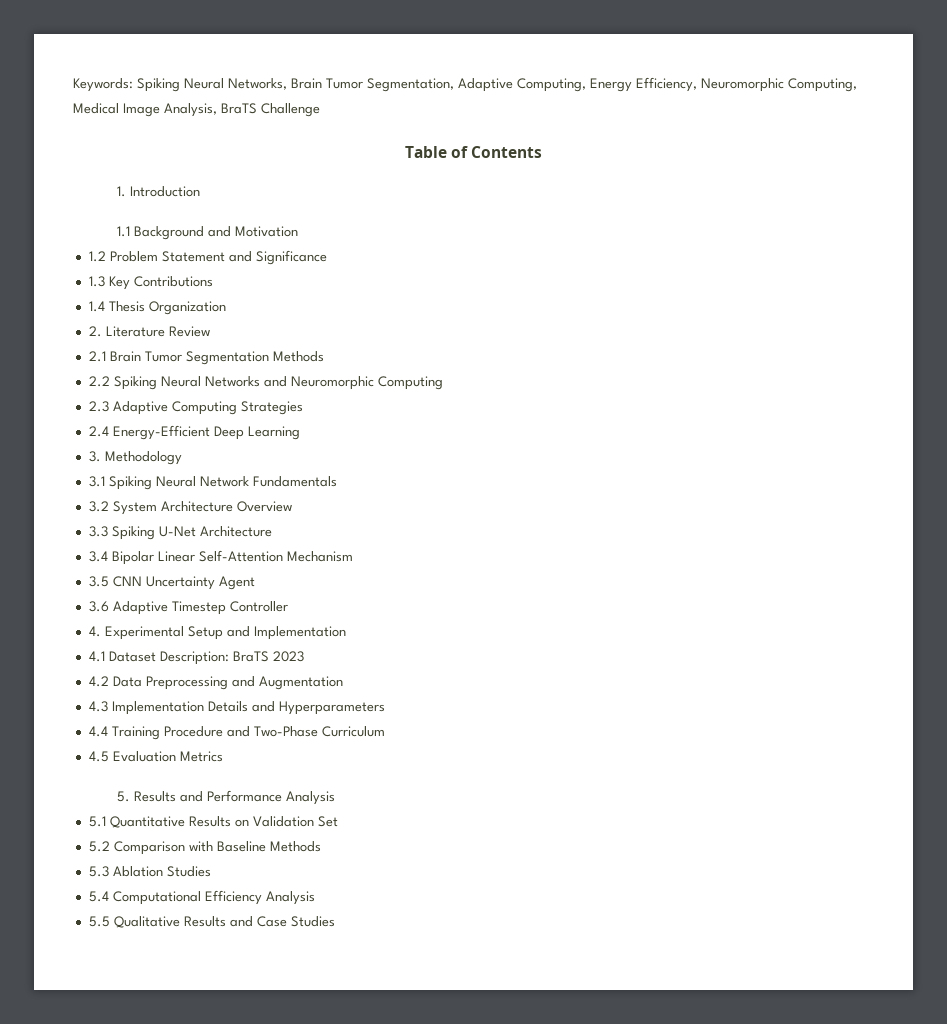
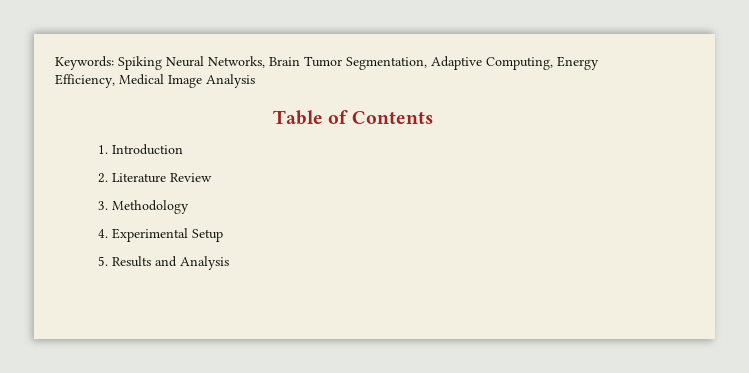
[701,78,857,92] [73,103,320,117] Neuromorphic Computing, Medical Image Analysis, BraTS Challenge -> [119,74,255,88] Medical Image Analysis
[117,226,299,240] [88,250,327,265] [88,276,213,290] [88,301,226,315] [88,326,210,337] [88,351,324,365] [88,376,443,390] [88,401,303,415] [88,425,300,440] [88,451,182,465] [88,476,337,490] [88,501,292,515] [88,526,272,540] [88,550,353,565] [88,576,255,590] [88,601,288,615] [88,626,346,640] [88,651,304,665] [88,676,343,690] [88,701,385,715] [88,726,385,740] [88,751,223,762] 1.1 Background and Motivation // 1.2 Problem Statement and Significance // 1.3 Key Contributions // 1.4 Thesis Organization // 2. Literature Review // 2.1 Brain Tumor Segmentation Methods // 2.2 Spiking Neural Networks and Neuromorphic Computing // 2.3 Adaptive Computing Strategies // 2.4 Energy-Efficient Deep Learning // 3. Methodology // 3.1 Spiking Neural Network Fundamentals // 3.2 System Architecture Overview // 3.3 Spiking U-Net Architecture // 3.4 Bipolar Linear Self-Attention Mechanism // 3.5 CNN Uncertainty Agent // 3.6 Adaptive Timestep Controller // 4. Experimental Setup and Implementation // 4.1 Dataset Description: BraTS 2023 // 4.2 Data Preprocessing and Augmentation // 4.3 Implementation Details and Hyperparameters // 4.4 Training Procedure and Two-Phase Curriculum // 4.5 Evaluation Metrics -> [98,173,213,183] [98,200,190,214] [98,228,224,242] 2. Literature Review // 3. Methodology // 4. Experimental Setup
[207,790,336,805] [88,816,338,828] [88,841,321,855] [88,866,211,877] [88,890,315,905] [88,916,335,928] Performance Analysis // 5.1 Quantitative Results on Validation Set // 5.2 Comparison with Baseline Methods // 5.3 Ablation Studies // 5.4 Computational Efficiency Analysis // 5.5 Qualitative Results and Case Studies -> [180,256,230,270] Analysis

